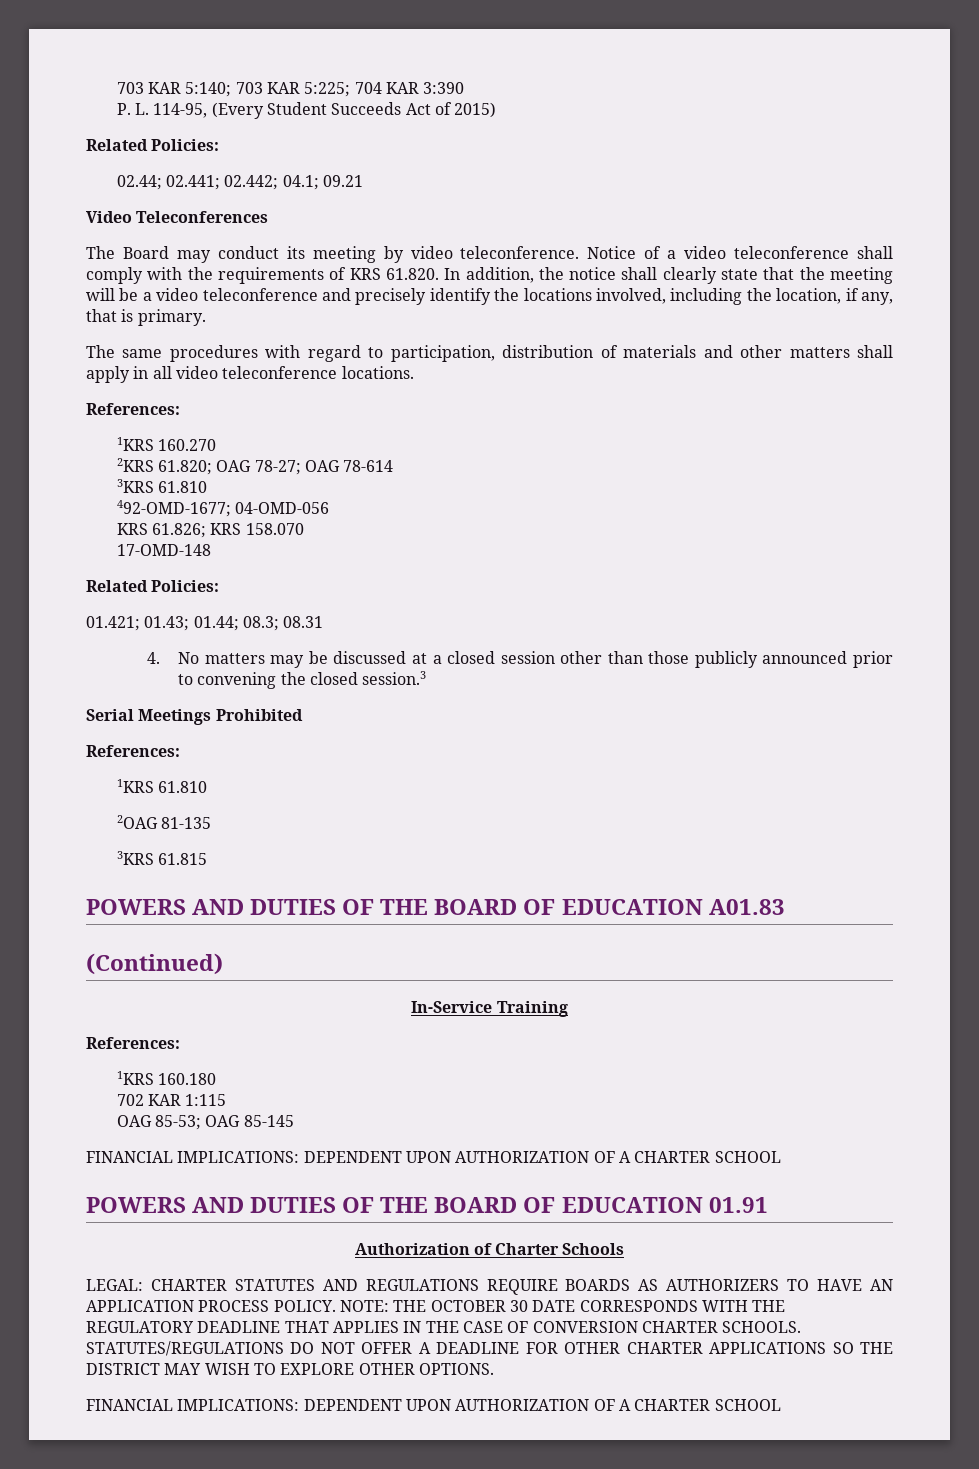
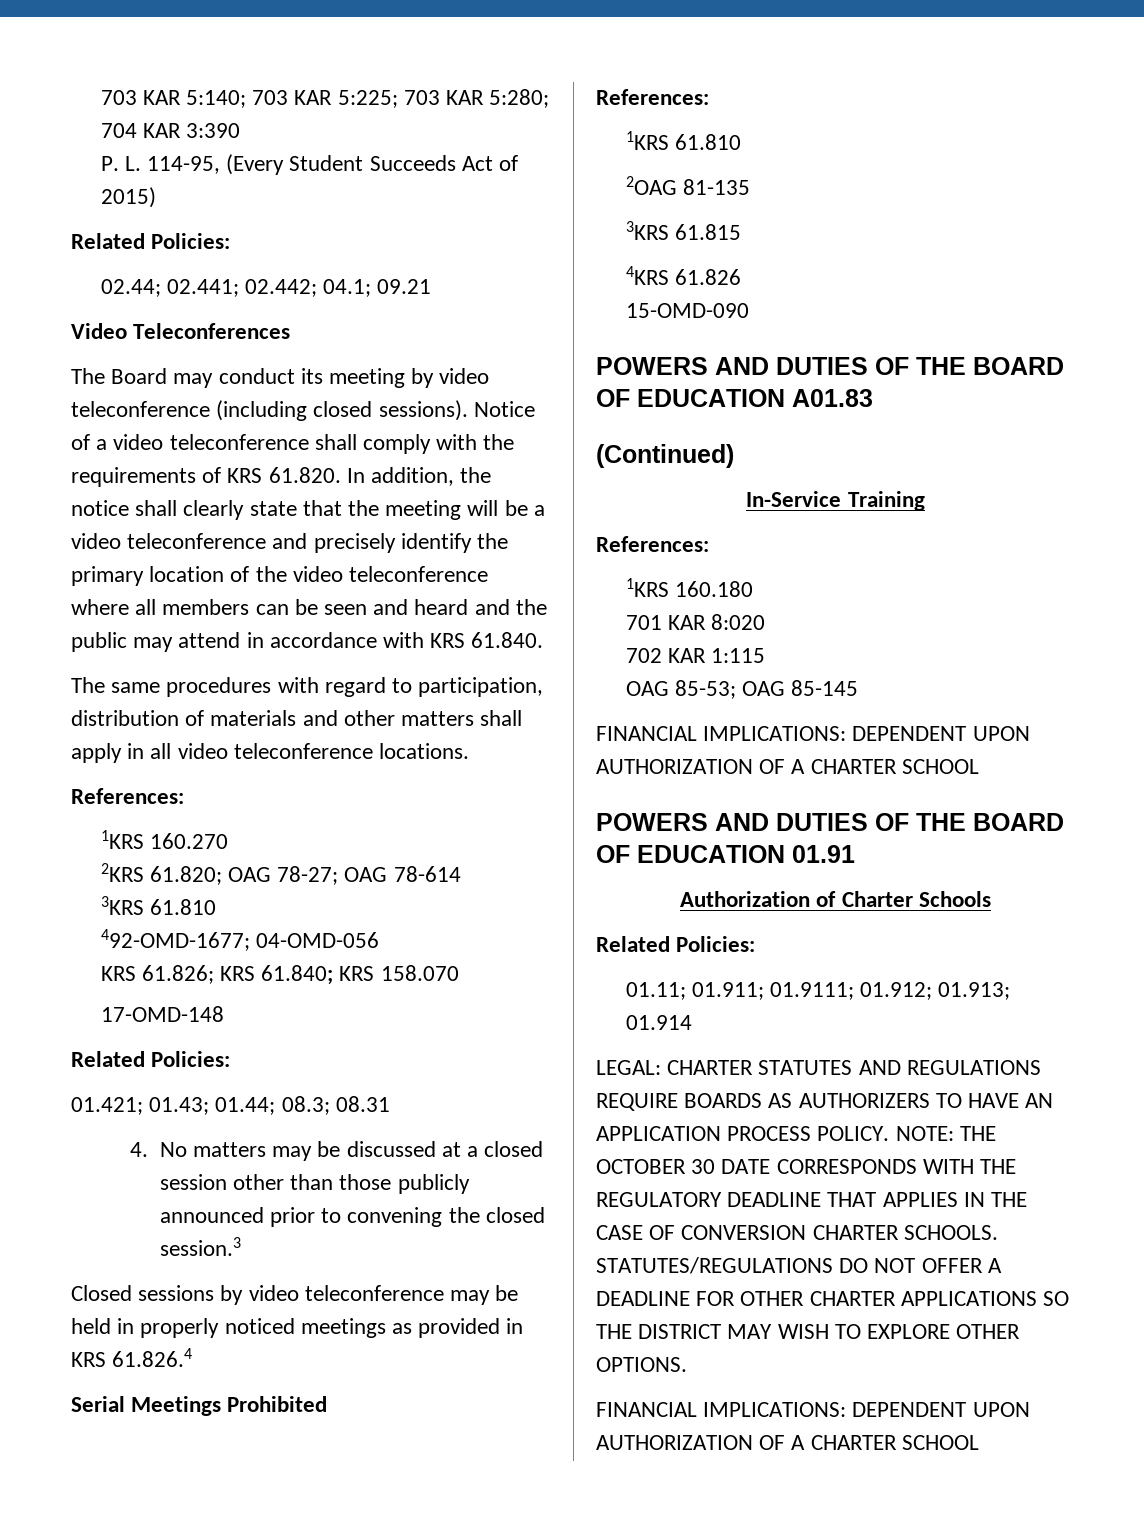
(351, 89) none -> [403,89,550,108] 703 KAR 5:280;
[460,246,580,259] teleconference. -> [71,400,468,421] teleconference (including closed sessions).
[523,288,893,305] [86,309,206,326] locations involved, including the location, if any, that is primary. -> [71,566,489,586] [71,599,547,615] [71,632,544,652] primary location of the video teleconference where all members can be seen and heard and the public may attend in accordance with KRS 61.840.
(242, 529) none -> [261,965,375,985] 61.840; KRS
(427, 678) none -> [71,1285,519,1305] [71,1318,524,1338] [71,1348,193,1367] // Closed sessions by video teleconference may be held in properly noticed meetings as provided in KRS 61.826.4
(208, 859) none -> [625,266,741,285] [625,303,749,318] // 4KRS 61.826 // 15-OMD-090
(217, 1079) none -> [625,614,765,630] // 701 KAR 8:020
(625, 1249) none -> [596,936,756,952] [625,982,1011,1000] [625,1015,692,1030] // Related Policies: // 01.11; 01.911; 01.9111; 01.912; 01.913; 01.914

